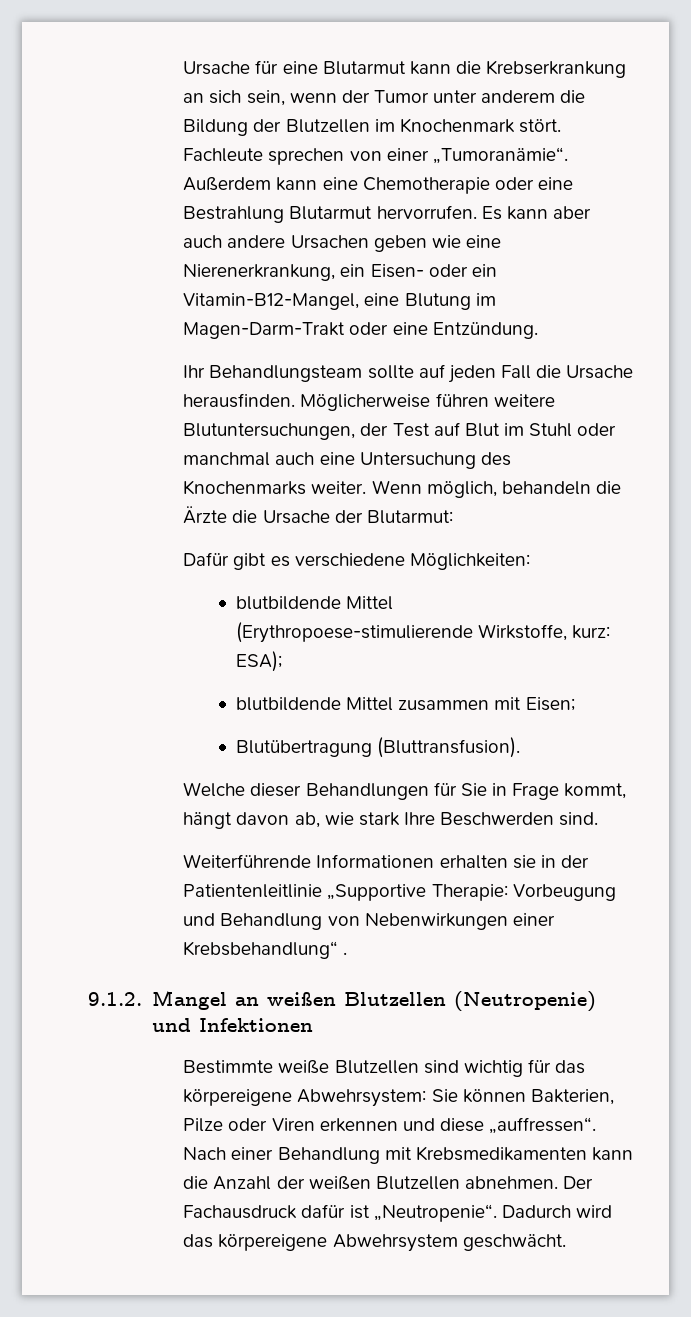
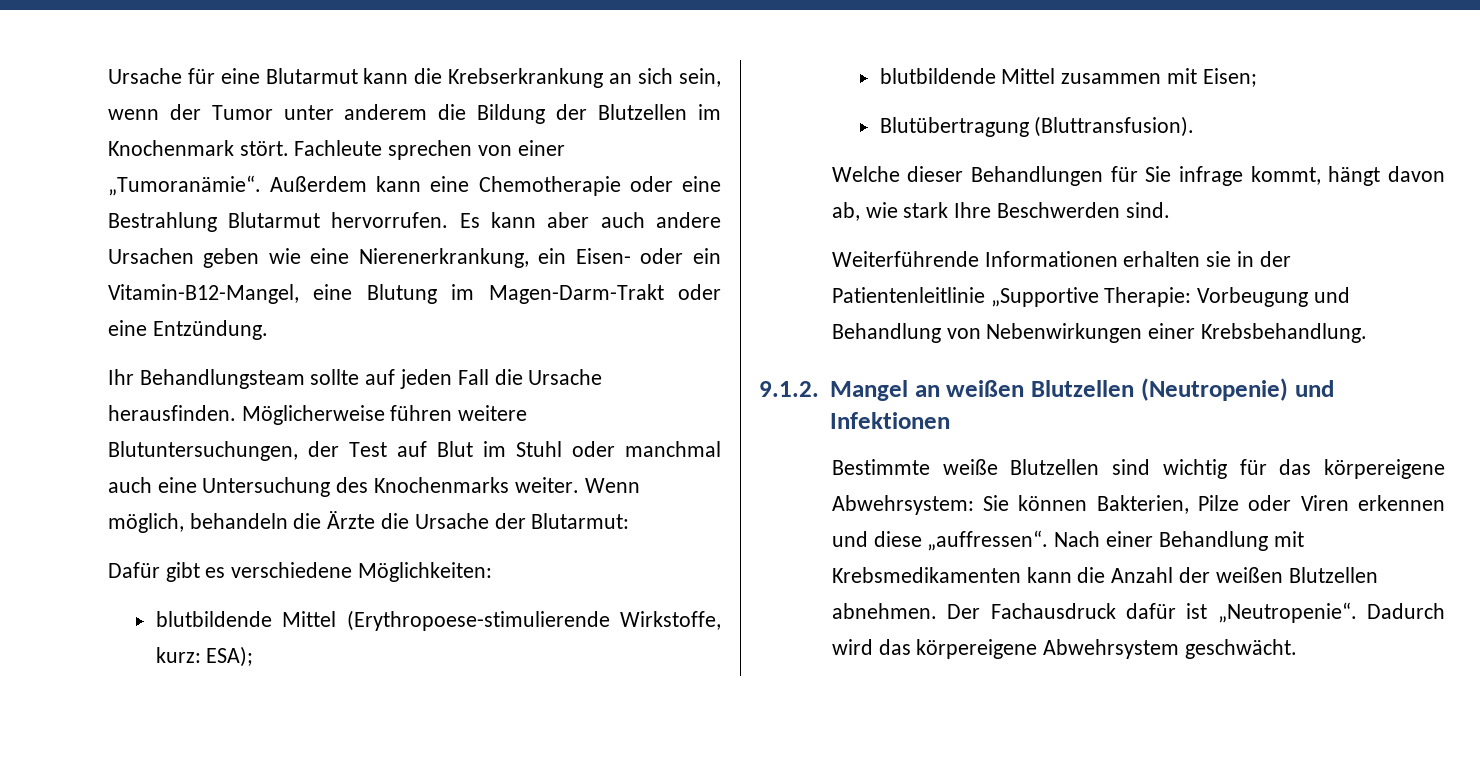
[492,783,560,800] in Frage -> [1179,166,1244,186] infrage
[183,941,348,959] Krebsbehandlung“ . -> [1200,323,1367,343] Krebsbehandlung.

